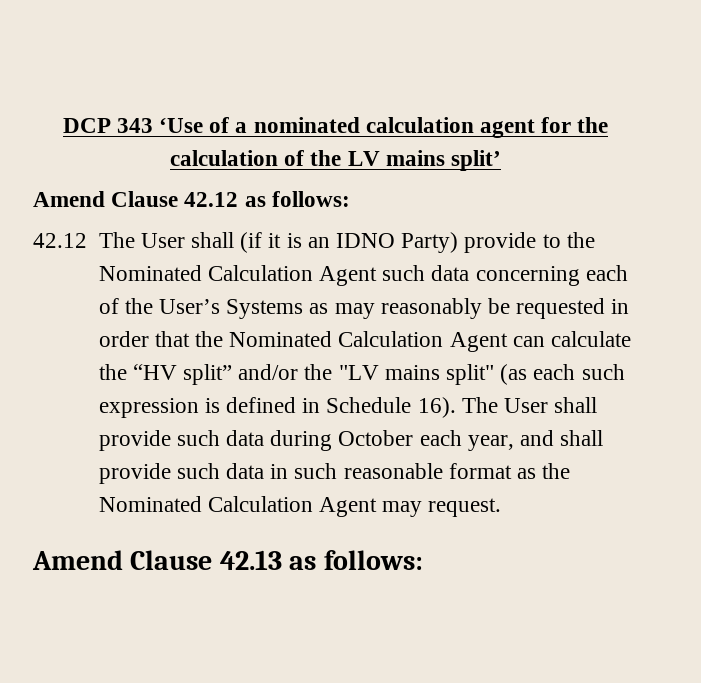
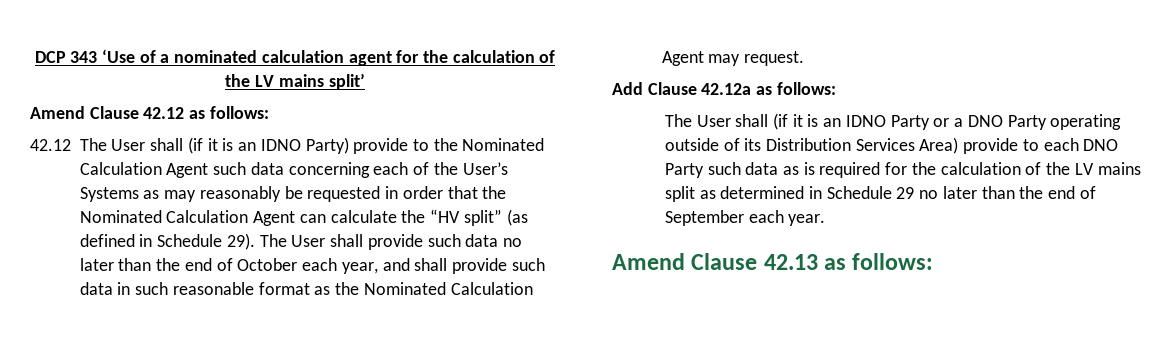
[238,364,625,385] [98,398,220,418] and/or the "LV mains split" (as each such expression is -> [506,209,528,226] (as
[417,397,456,418] 16). -> [226,233,255,250] 29).
[270,430,333,451] during -> [503,238,523,247] [79,258,233,271] no later than the end of
(502, 507) none -> [612,82,836,95] [664,113,1122,130] [664,137,1119,154] [664,162,1141,178] [664,186,1096,202] [664,210,826,226] // Add Clause 42.12a as follows: // The User shall (if it is an IDNO Party or a DNO Party operating outside of its Distribution Services Area) provide to each DNO Party such data as is required for the calculation of the LV mains split as determined in Schedule 29 no later than the end of September each year.

